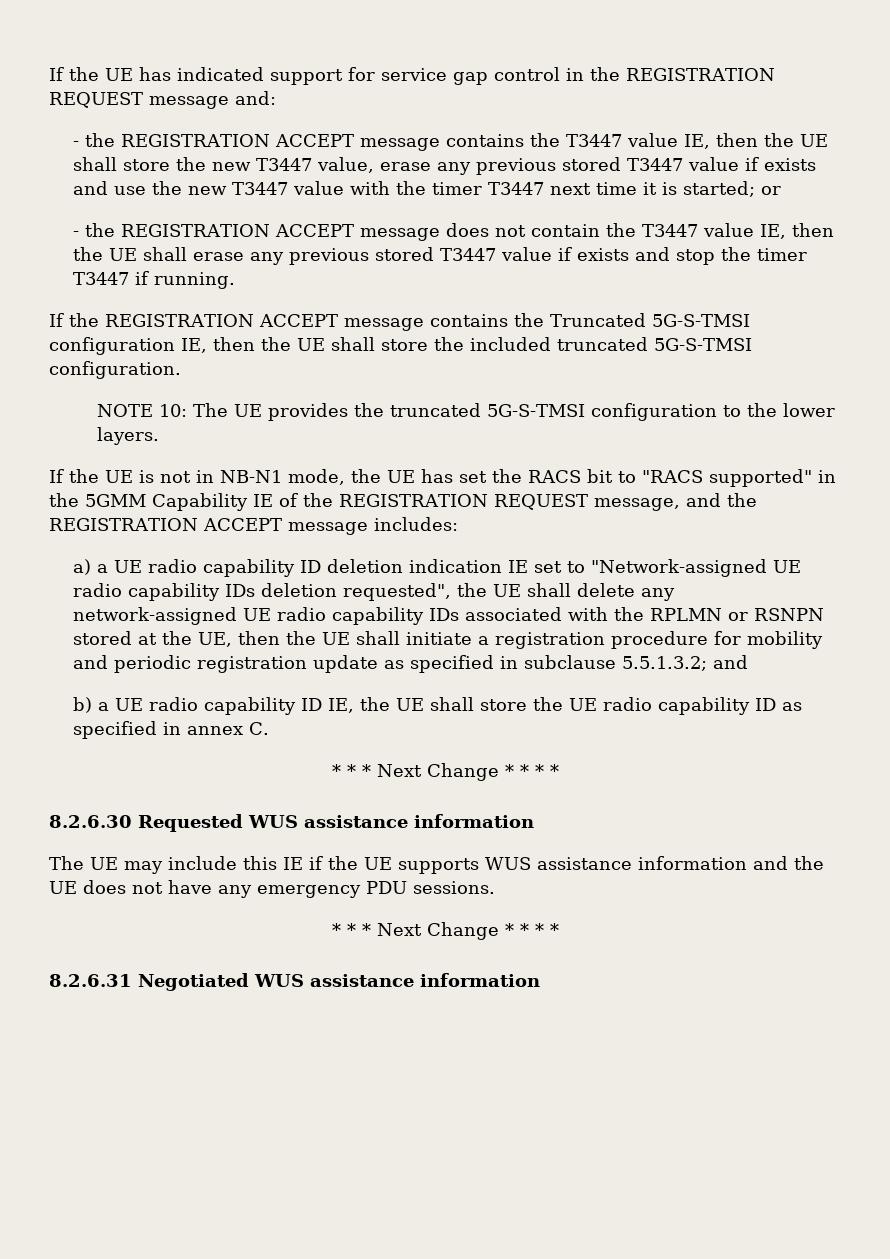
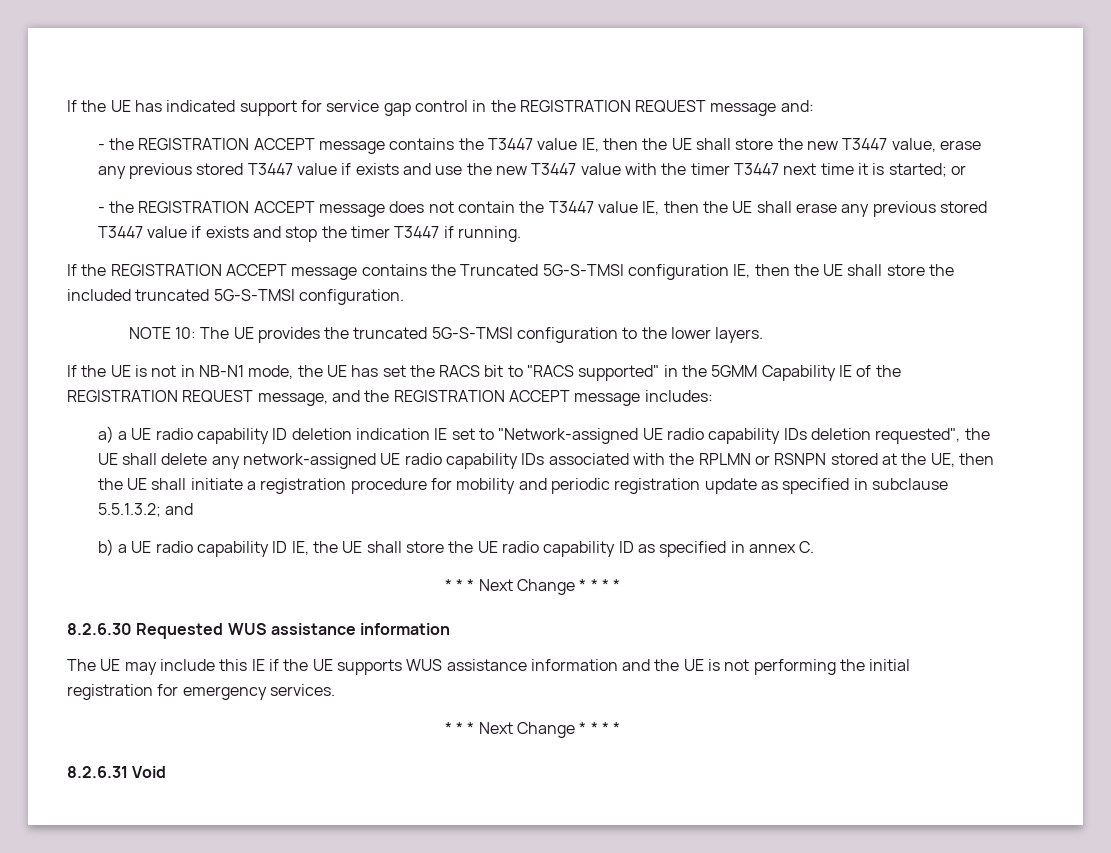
[83,880,495,898] does not have any emergency PDU sessions. -> [708,659,911,675] [67,684,335,700] is not performing the initial registration for emergency services.
[138,973,540,991] Negotiated WUS assistance information -> [132,766,167,778] Void

